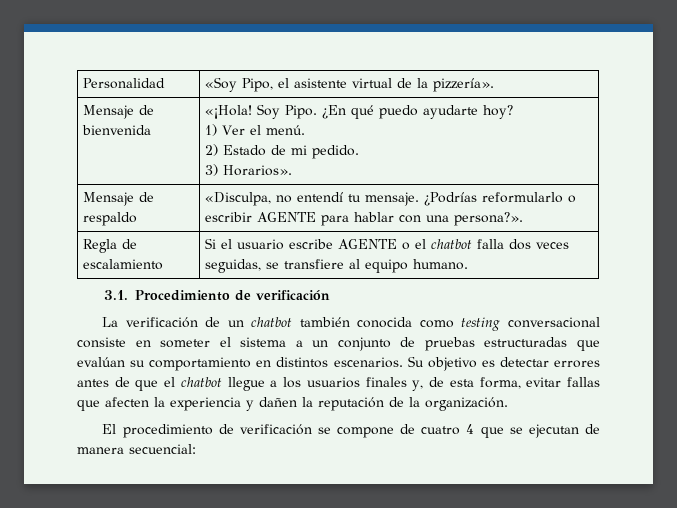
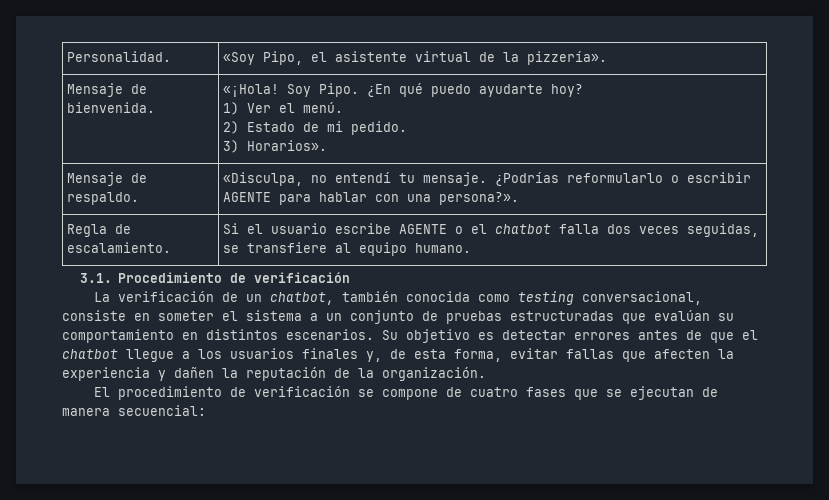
[82,78,165,89] Personalidad -> [67,51,172,62] Personalidad.
[81,125,151,135] bienvenida -> [67,102,156,113] bienvenida.
[82,212,137,226] respaldo -> [67,192,140,205] respaldo.
[82,259,163,270] escalamiento -> [67,242,172,253] escalamiento.
[251,317,293,327] chatbot -> [270,292,335,305] chatbot,
[508,317,600,328] conversacional -> [582,291,703,305] conversacional,
[466,424,475,434] 4 -> [526,387,567,397] fases

